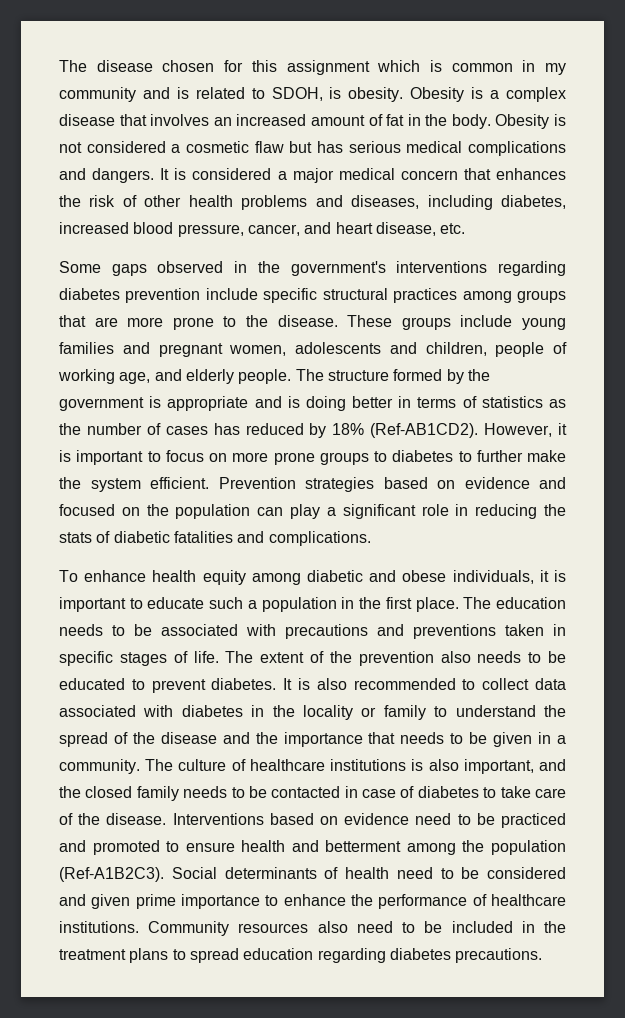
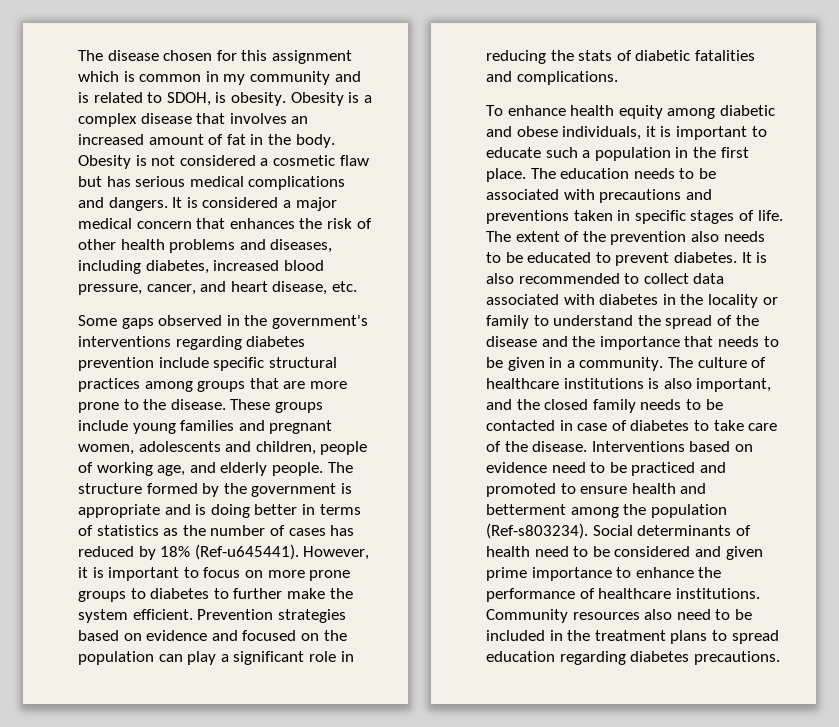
[370,423,479,438] (Ref-AB1CD2). -> [194,544,299,560] (Ref-u645441).
[59,867,164,882] (Ref-A1B2C3). -> [486,523,588,539] (Ref-s803234).

